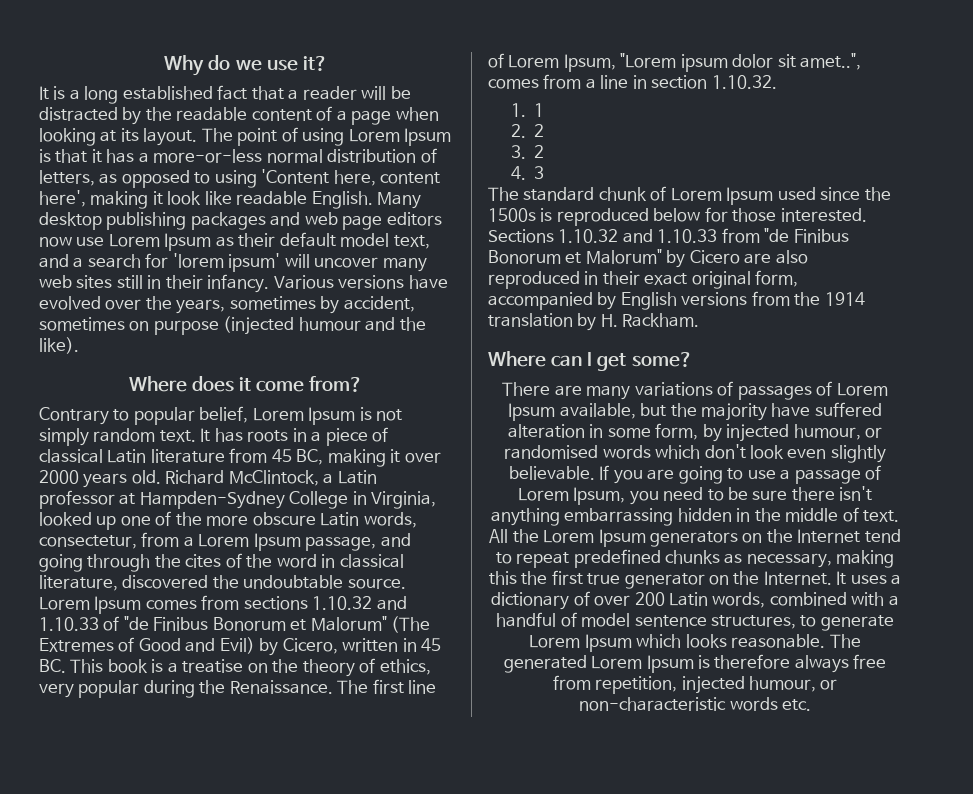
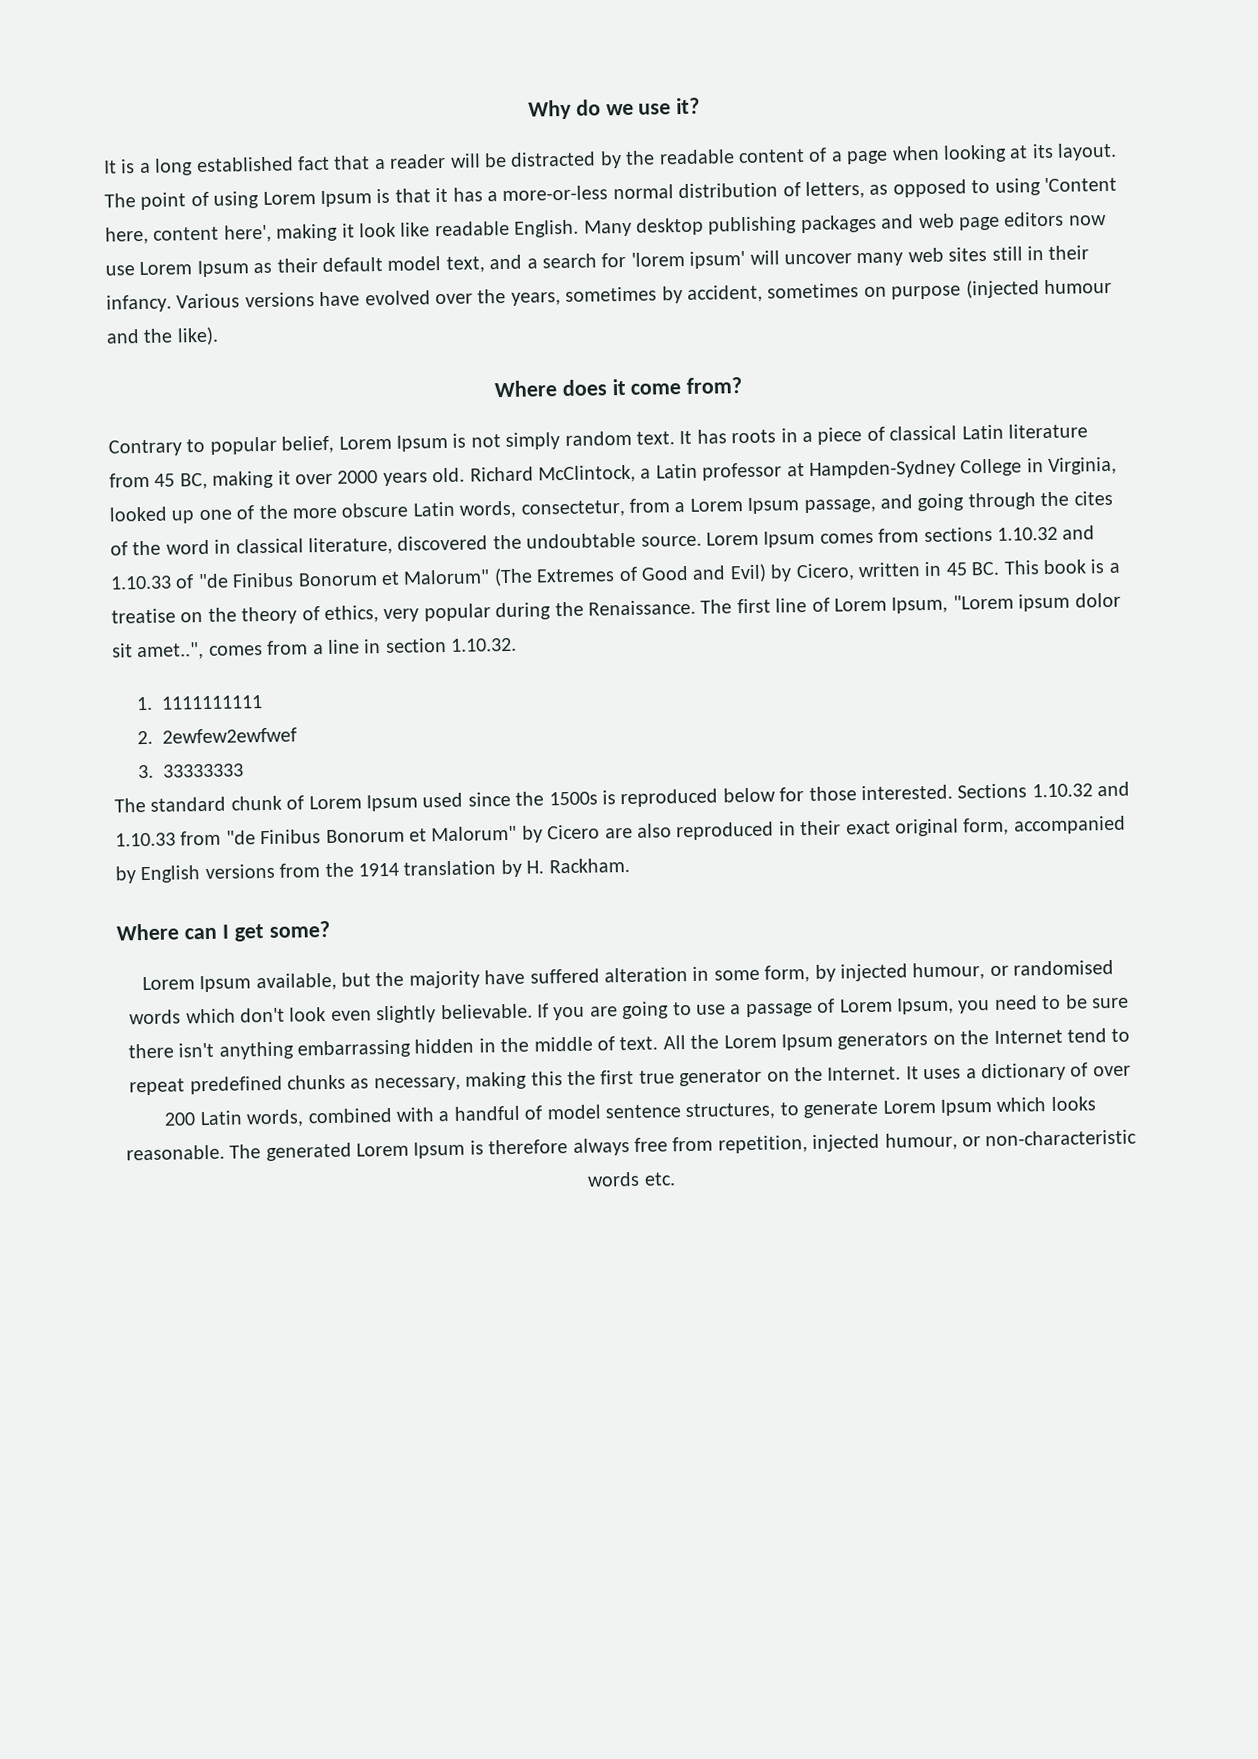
[534,103,545,117] 1 -> [161,695,264,710] 1111111111
[534,124,545,137] 2 -> [162,727,298,744] 2ewfew2ewfwef
[534,145,545,158] [510,166,545,180] 2 // 4. 3 -> [163,763,245,778] 33333333
[502,381,833,400] There are many variations of passages of -> (330, 929) none

